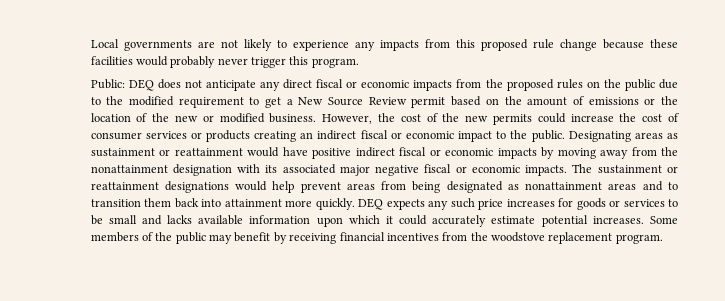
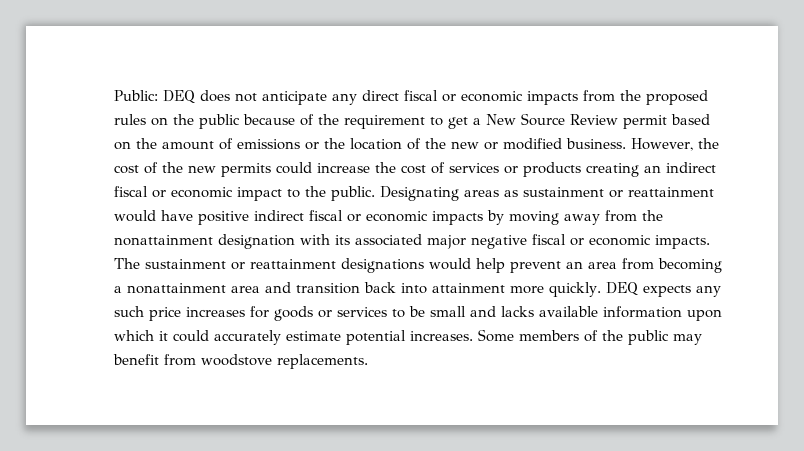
[90,39,679,51] [90,56,359,68] Local governments are not likely to experience any impacts from this proposed rule change because these facilities would probably never trigger this program. // -> (114, 95) none
[659,79,678,89] [90,96,174,106] due to the modified -> [243,114,340,126] because of the
[90,132,142,140] consumer -> (446, 168) none
[346,181,679,193] [90,198,172,207] areas from being designated as nonattainment areas and to transition them -> [566,258,723,273] [114,282,361,294] an area from becoming a nonattainment area and transition
[273,232,663,244] by receiving financial incentives from the woodstove replacement program. -> [164,354,369,369] from woodstove replacements.

